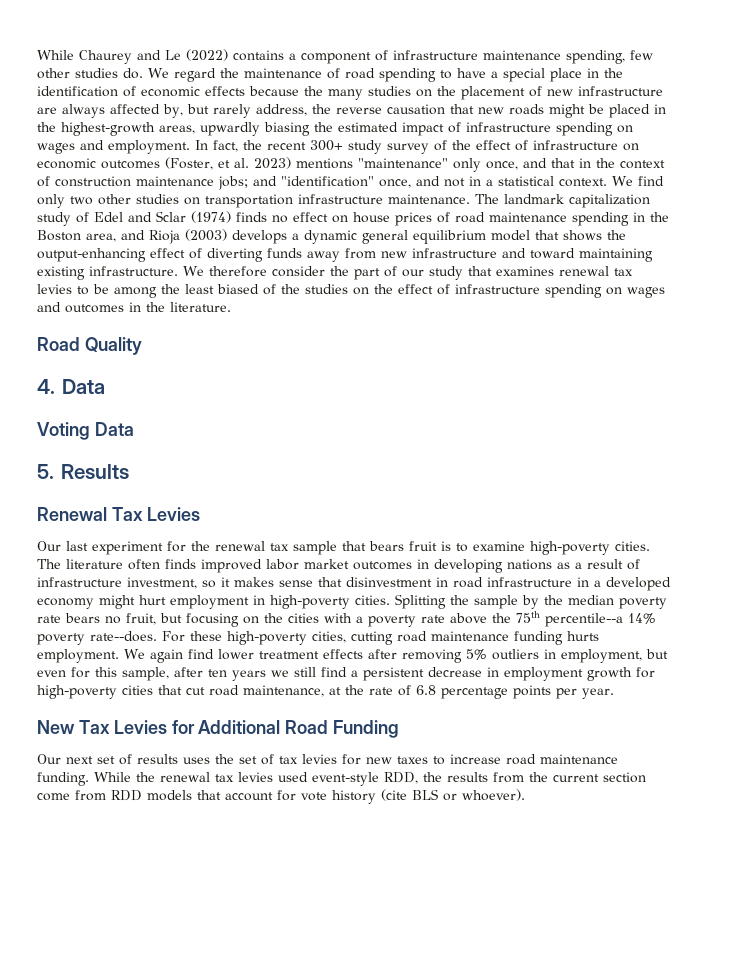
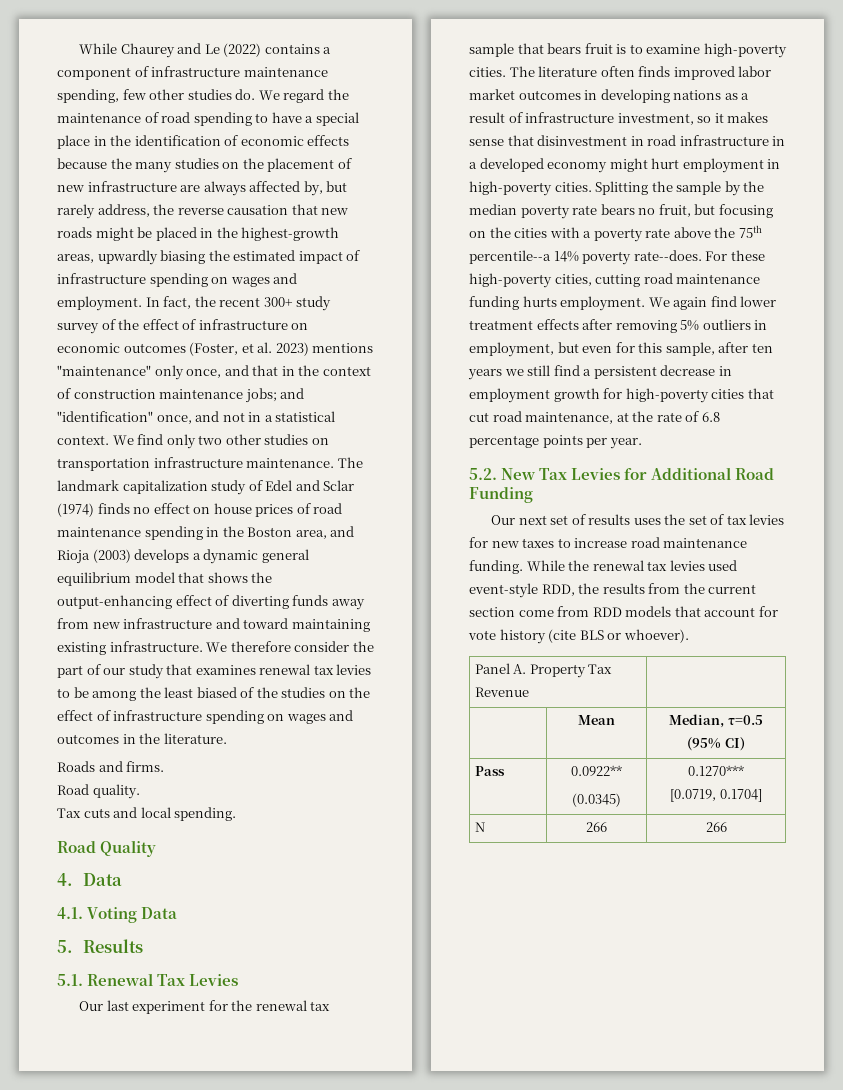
(231, 307) none -> [57,761,165,772] [57,784,140,799] [57,807,237,821] // Roads and firms. // Road quality. // Tax cuts and local spending.
(105, 386) none -> [57,907,83,919] 4.1.
(129, 471) none -> [57,974,83,986] 5.1.
(614, 693) none -> [469,468,497,480] 5.2.
(525, 795) none -> [474,663,613,678] [474,687,529,697] [578,715,615,725] [669,714,763,728] [687,737,745,751] [474,766,505,776] [571,765,622,776] [572,793,621,807] [688,765,744,776] [670,789,762,802] [474,822,485,832] [586,822,607,832] [705,822,727,832] // Panel A. Property Tax Revenue | // | Mean | Median, τ=0.5 (95% CI) // Pass | 0.0922** // (0.0345) | 0.1270*** // [0.0719, 0.1704] // N | 266 | 266

